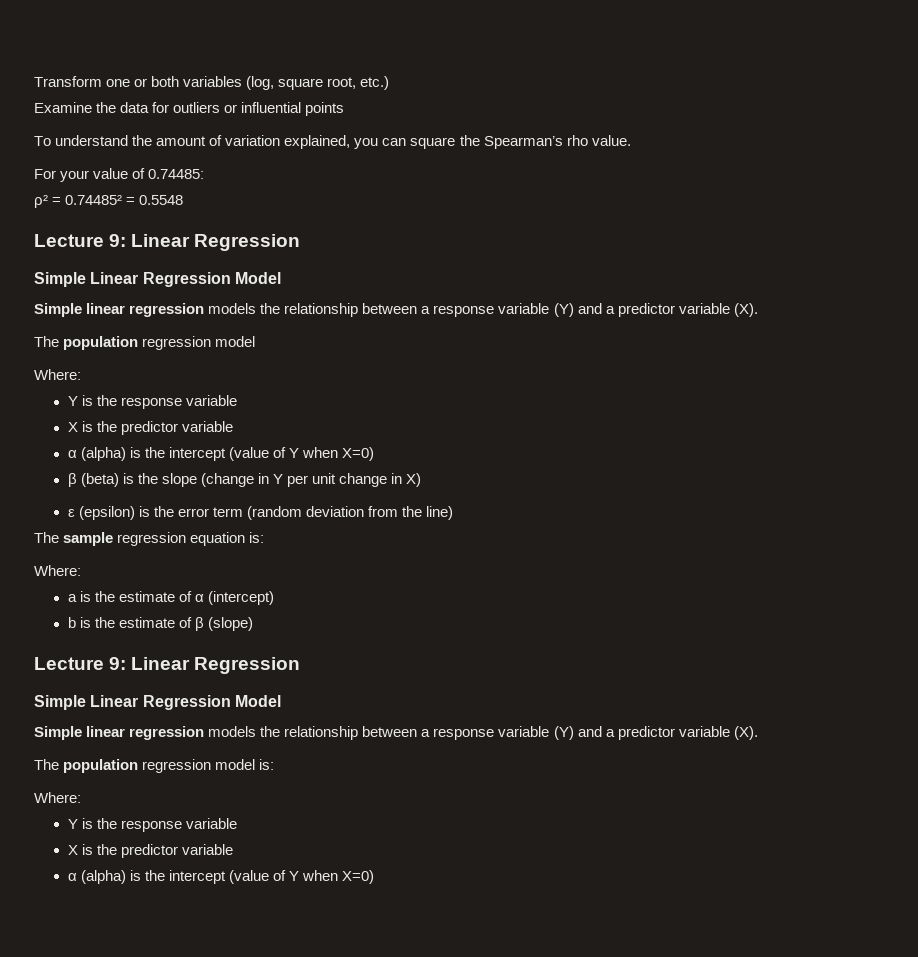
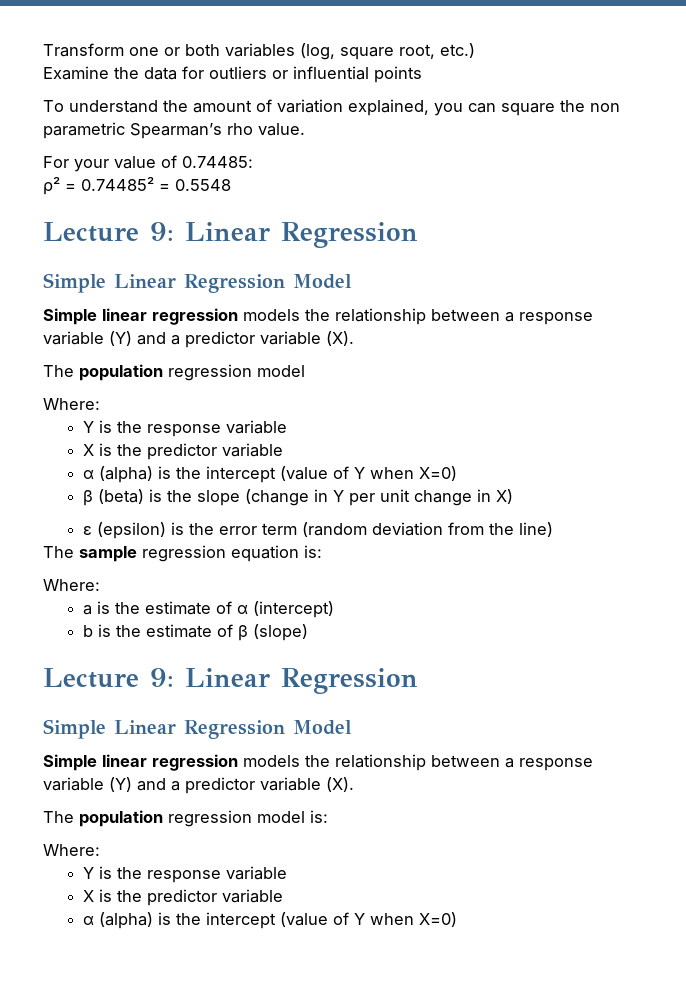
(480, 140) none -> [590,103,620,112] [43,122,125,139] non parametric

